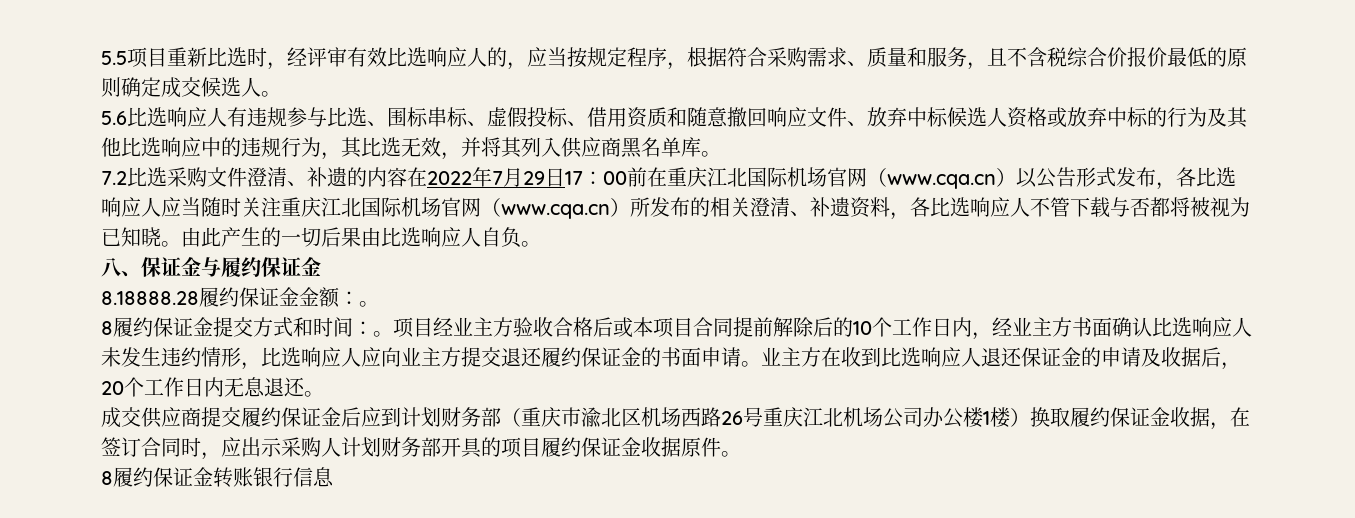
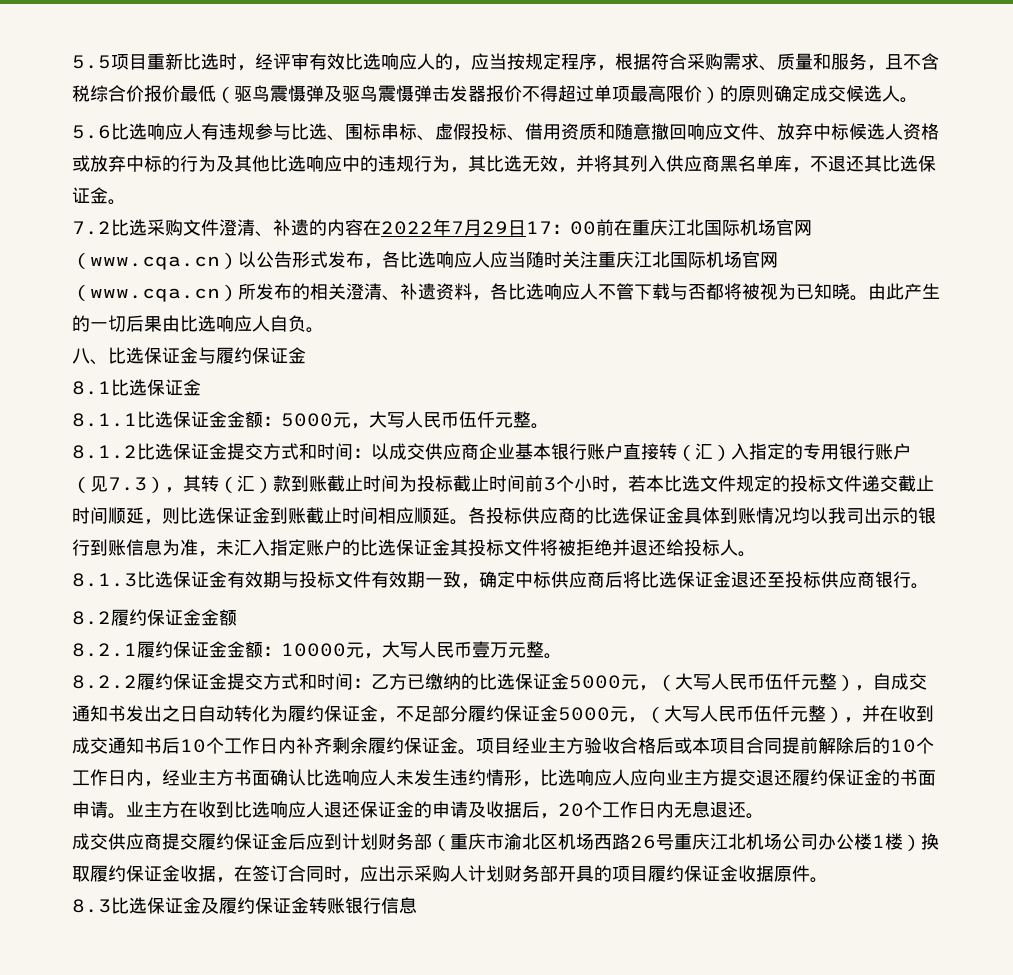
(1207, 57) none -> [216,85,720,103] （驱鸟震慑弹及驱鸟震慑弹击发器报价不得超过单项最高限价）
(701, 147) none -> [792,155,936,173] [72,187,108,204] ，不退还其比选保证金
(141, 274) none -> [108,347,144,364] 比选
[101,287,379,308] [101,321,113,335] 8.18888.28履约保证金金额：。 // 8 -> [72,379,201,396] [72,411,549,429] [72,443,911,461] [72,475,934,493] [72,507,936,525] [72,539,756,557] [72,571,929,589] [72,609,237,626] [72,641,562,659] [72,675,137,689] 8.1比选保证金 // 8.1.1比选保证金金额：5000元，大写人民币伍仟元整。 // 8.1.2比选保证金提交方式和时间：以成交供应商企业基本银行账户直接转（汇）入指定的专用银行账户（见7.3），其转（汇）款到账截止时间为投标截止时间前3个小时，若本比选文件规定的投标文件递交截止时间顺延，则比选保证金到账截止时间相应顺延。各投标供应商的比选保证金具体到账情况均以我司出示的银行到账信息为准，未汇入指定账户的比选保证金其投标文件将被拒绝并退还给投标人。 // 8.1.3比选保证金有效期与投标文件有效期一致，确定中标供应商后将比选保证金退还至投标供应商银行。 // 8.2履约保证金金额 // 8.2.1履约保证金金额：10000元，大写人民币壹万元整。 // 8.2.2
(373, 328) none -> [371,673,927,691] [72,705,934,723] [72,737,458,754] 乙方已缴纳的比选保证金5000元，（大写人民币伍仟元整），自成交通知书发出之日自动转化为履约保证金，不足部分履约保证金5000元，（大写人民币伍仟元整），并在收到成交通知书后10个工作日内补齐剩余履约保证金
[101,471,113,485] 8 -> [72,897,219,914] 8.3比选保证金及

